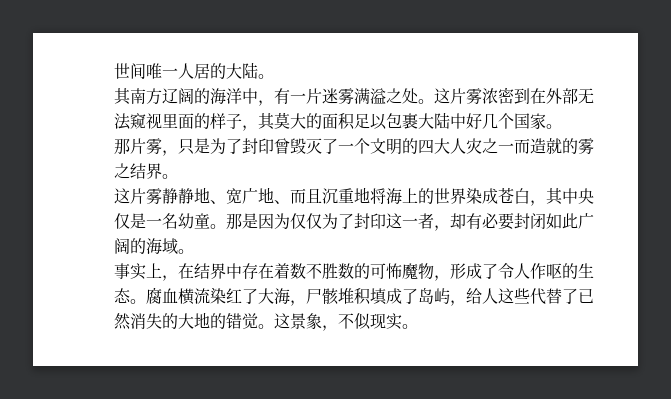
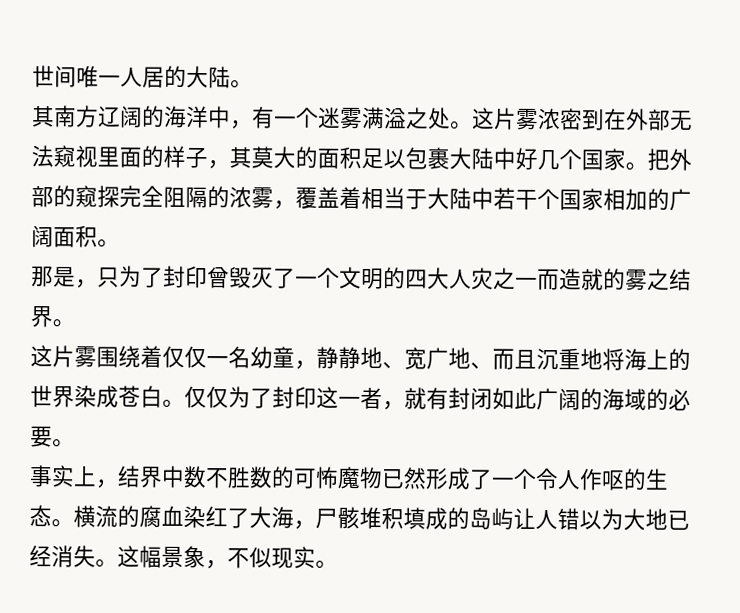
[306,88,322,104] 片 -> [296,107,319,128] 个
[114,138,210,156] // 那片雾，只是 -> [647,148,692,171] [31,185,692,211] [31,225,120,248] [31,266,120,289] 把外部的窥探完全阻隔的浓雾，覆盖着相当于大陆中若干个国家相加的广阔面积。 // 那是，只
(162, 196) none -> [96,345,317,370] 围绕着仅仅一名幼童，
[530,188,594,206] [114,213,290,230] ，其中央仅是一名幼童。那是因为 -> [162,399,185,408] 。
[450,213,514,230] 却有必要 -> [404,387,449,410] 就有
(178, 246) none -> [646,388,691,411] [30,426,53,448] 的必要
[178,263,290,279] 在结界中存在着 -> [117,465,185,488] 结界中
[434,263,498,281] ，形成了 -> [381,467,537,490] 已然形成了一个
[146,287,210,305] 腐血横流 -> [73,505,184,528] 横流的腐血
[402,288,594,306] [114,312,290,330] 了岛屿，给人这些代替了已然消失的大地的错觉。这 -> [447,507,690,531] [29,545,162,568] 的岛屿让人错以为大地已经消失。这幅

